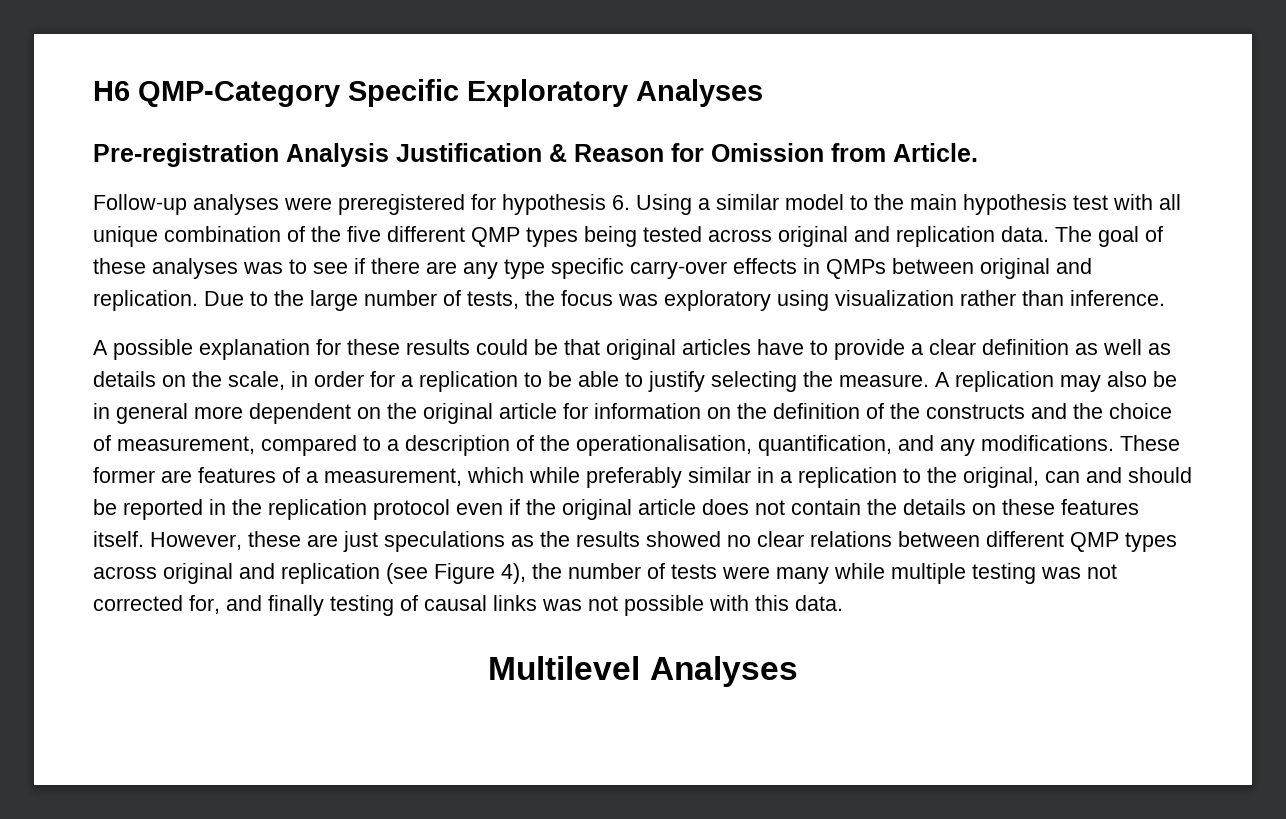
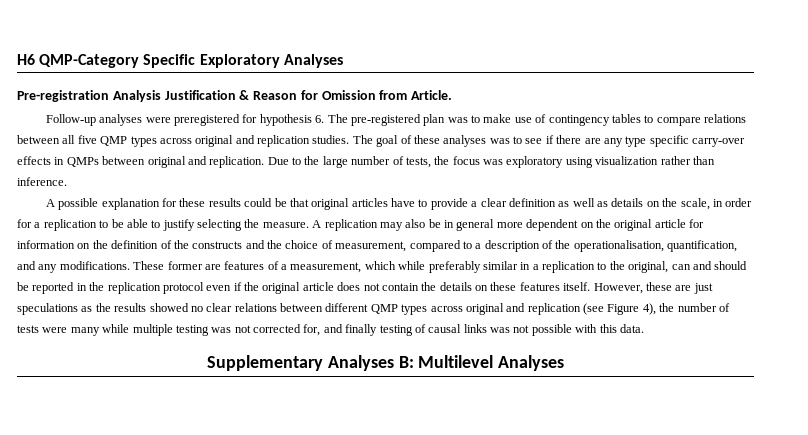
[636,194,1181,215] [93,226,1049,247] Using a similar model to the main hypothesis test with all unique combination of the five different QMP types being tested across original and replication data. -> [327,114,747,126] [17,135,350,147] The pre-registered plan was to make use of contingency tables to compare relations between all five QMP types across original and replication studies.
(843, 603) none -> [207,355,414,371] Supplementary Analyses B:

